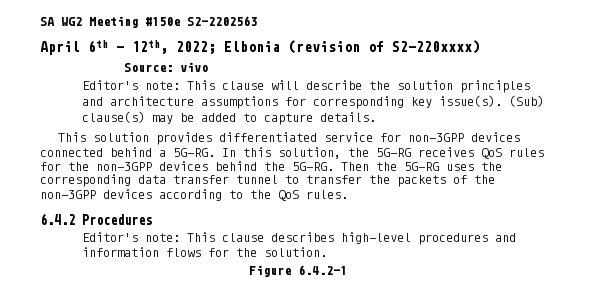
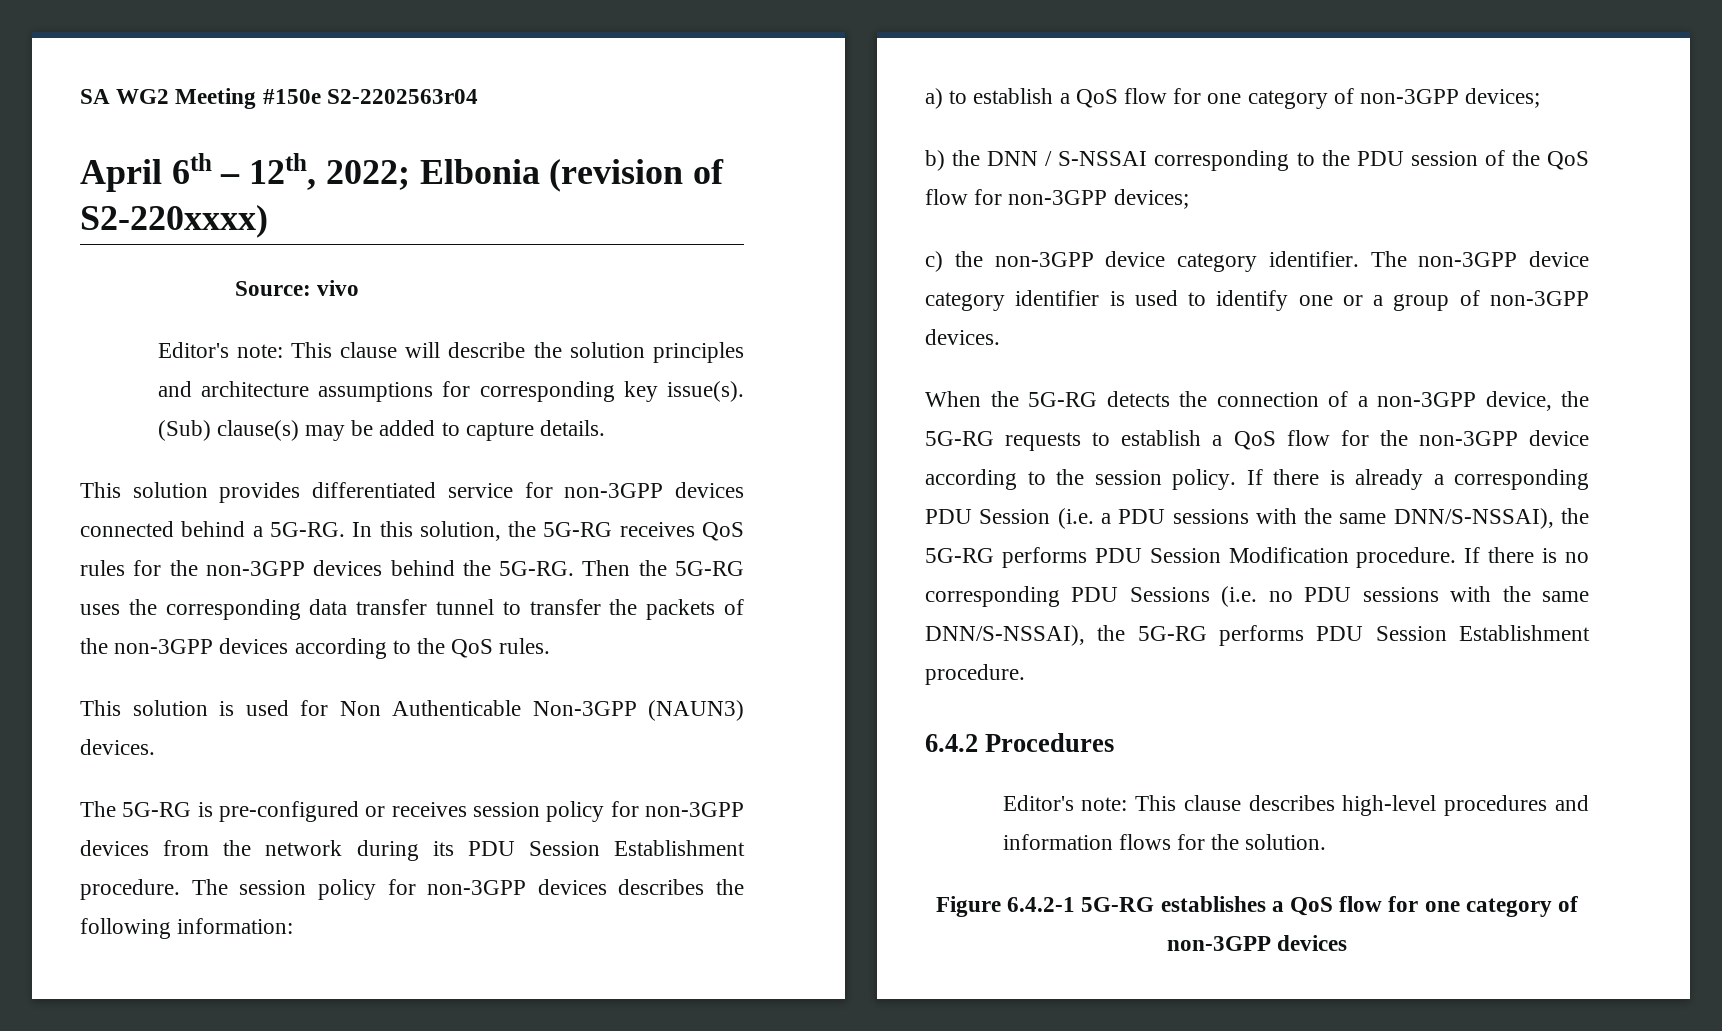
[187,16,257,26] S2-2202563 -> [326,89,478,104] S2-2202563r04
(348, 194) none -> [80,700,744,721] [80,739,155,755] [80,801,744,822] [80,840,745,861] [80,879,744,900] [80,918,294,939] [925,88,1541,109] [925,150,1589,171] [925,189,1189,209] [925,251,1589,272] [925,290,1589,311] [925,329,1000,345] [925,391,1589,411] [925,430,1589,451] [925,469,1589,490] [925,508,1589,529] [925,547,1589,568] [925,586,1589,607] [925,625,1590,646] [925,664,1025,685] // This solution is used for Non Authenticable Non-3GPP (NAUN3) devices. // The 5G-RG is pre-configured or receives session policy for non-3GPP devices from the network during its PDU Session Establishment procedure. The session policy for non-3GPP devices describes the following information: // a) to establish a QoS flow for one category of non-3GPP devices; // b) the DNN / S-NSSAI corresponding to the PDU session of the QoS flow for non-3GPP devices; // c) the non-3GPP device category identifier. The non-3GPP device category identifier is used to identify one or a group of non-3GPP devices. // When the 5G-RG detects the connection of a non-3GPP device, the 5G-RG requests to establish a QoS flow for the non-3GPP device according to the session policy. If there is already a corresponding PDU Session (i.e. a PDU sessions with the same DNN/S-NSSAI), the 5G-RG performs PDU Session Modification procedure. If there is no corresponding PDU Sessions (i.e. no PDU sessions with the same DNN/S-NSSAI), the 5G-RG performs PDU Session Establishment procedure.
(347, 270) none -> [1081,896,1579,917] [1166,935,1348,951] 5G-RG establishes a QoS flow for one category of non-3GPP devices

